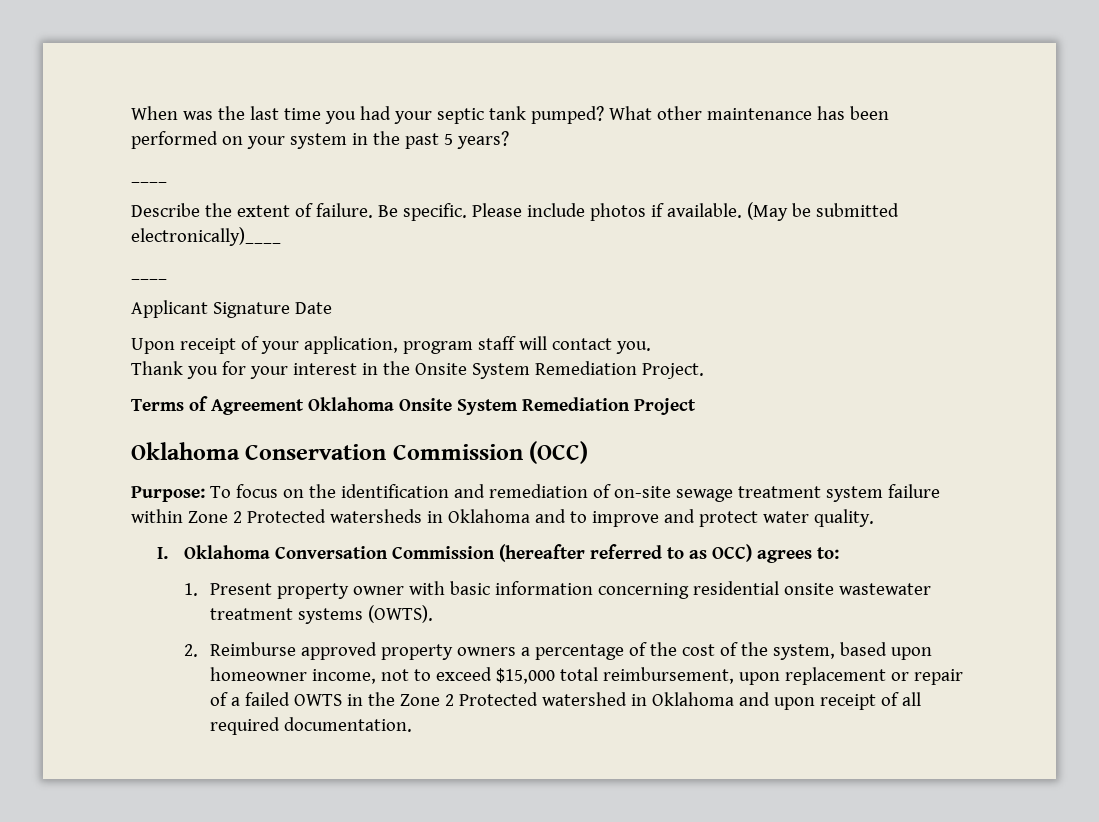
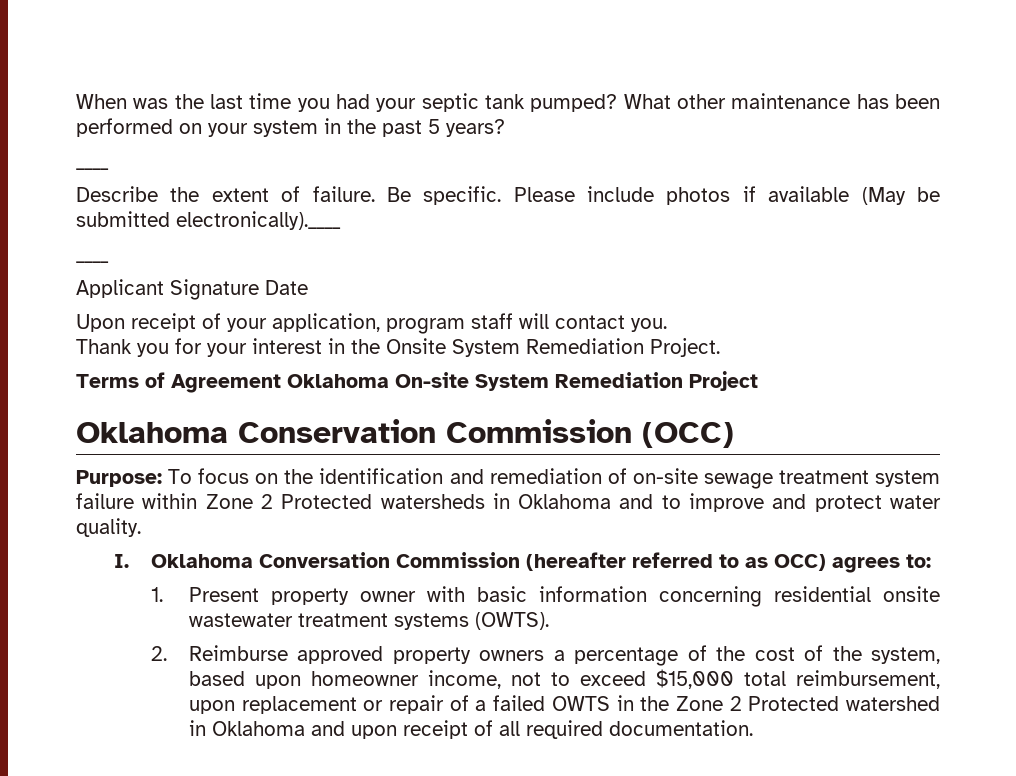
[666,203,742,218] available. -> [768,186,850,202] available
[131,227,281,246] electronically)____ -> [176,211,341,230] electronically).____
[398,398,452,411] Onsite -> [395,372,469,388] On-site

